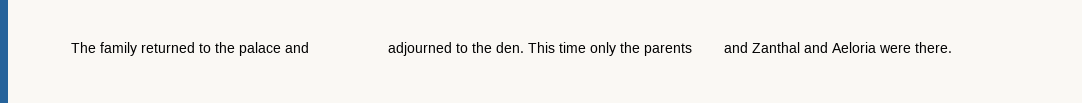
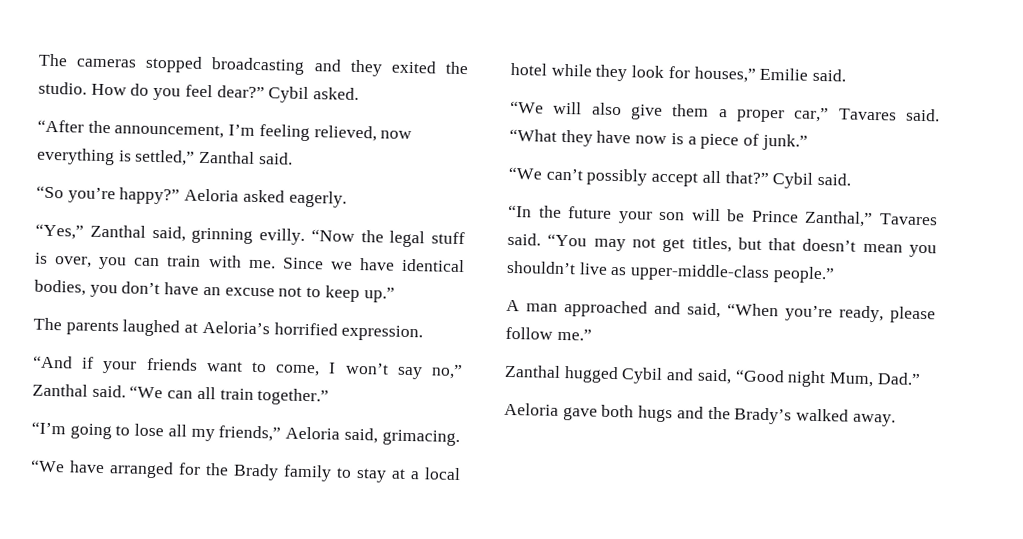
[71,42,952,56] The family returned to the palace and adjourned to the den. This time only the parents and Zanthal and Aeloria were there. -> [38,53,470,77] [38,81,360,104] [37,119,413,142] [36,147,293,166] [36,185,347,208] [35,223,465,248] [35,252,466,273] [34,279,395,303] [33,317,424,342] [32,355,463,380] [32,383,330,406] [31,421,460,447] [30,459,461,483] [510,62,847,83] [510,100,940,123] [509,128,808,151] [508,166,852,189] [508,204,938,228] [507,232,937,258] [506,260,835,284] [506,299,936,324] [505,326,592,341] [504,364,921,388] [504,402,896,427] The cameras stopped broadcasting and they exited the studio. How do you feel dear?” Cybil asked. // “After the announcement, I’m feeling relieved, now everything is settled,” Zanthal said. // “So you’re happy?” Aeloria asked eagerly. // “Yes,” Zanthal said, grinning evilly. “Now the legal stuff is over, you can train with me. Since we have identical bodies, you don’t have an excuse not to keep up.” // The parents laughed at Aeloria’s horrified expression. // “And if your friends want to come, I won’t say no,” Zanthal said. “We can all train together.” // “I’m going to lose all my friends,” Aeloria said, grimacing. // “We have arranged for the Brady family to stay at a local hotel while they look for houses,” Emilie said. // “We will also give them a proper car,” Tavares said. “What they have now is a piece of junk.” // “We can’t possibly accept all that?” Cybil said. // “In the future your son will be Prince Zanthal,” Tavares said. “You may not get titles, but that doesn’t mean you shouldn’t live as upper-middle-class people.” // A man approached and said, “When you’re ready, please follow me.” // Zanthal hugged Cybil and said, “Good night Mum, Dad.” // Aeloria gave both hugs and the Brady’s walked away.

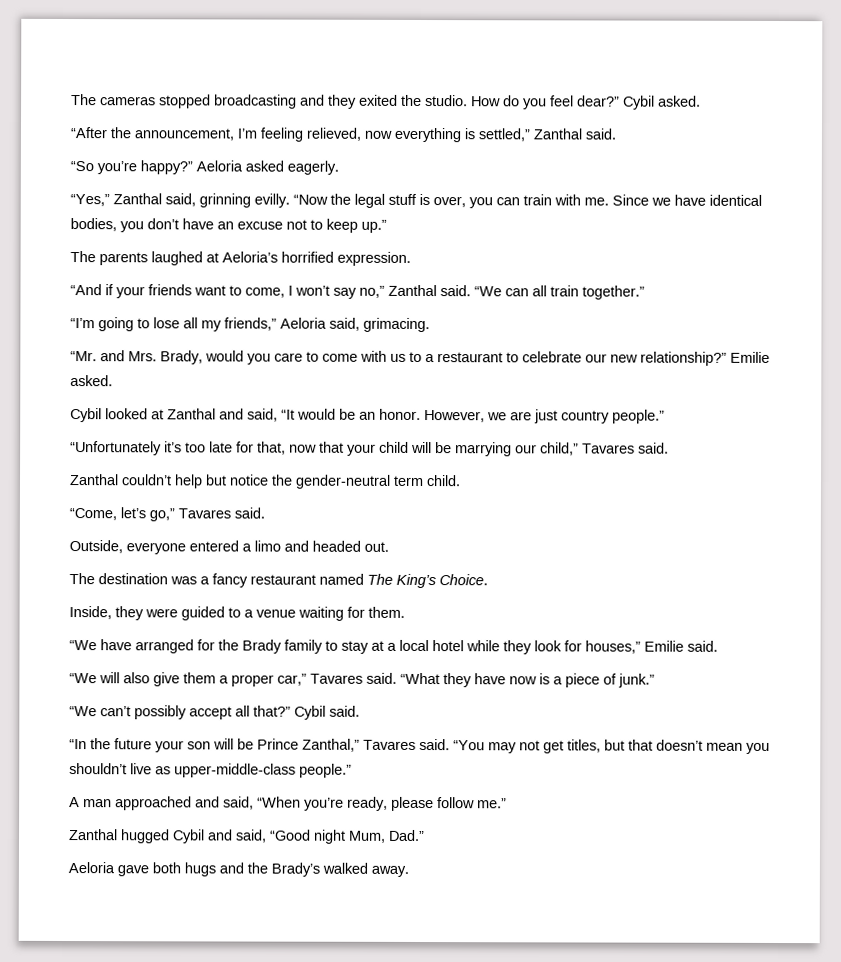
(460, 438) none -> [70,350,770,366] [70,375,113,387] [70,408,665,424] [70,441,669,457] [69,474,461,489] [69,507,265,522] [69,540,389,555] [69,573,488,589] [69,606,405,621] // “Mr. and Mrs. Brady, would you care to come with us to a restaurant to celebrate our new relationship?” Emilie asked. // Cybil looked at Zanthal and said, “It would be an honor. However, we are just country people.” // “Unfortunately it’s too late for that, now that your child will be marrying our child,” Tavares said. // Zanthal couldn’t help but notice the gender-neutral term child. // “Come, let’s go,” Tavares said. // Outside, everyone entered a limo and headed out. // The destination was a fancy restaurant named The King’s Choice. // Inside, they were guided to a venue waiting for them.

